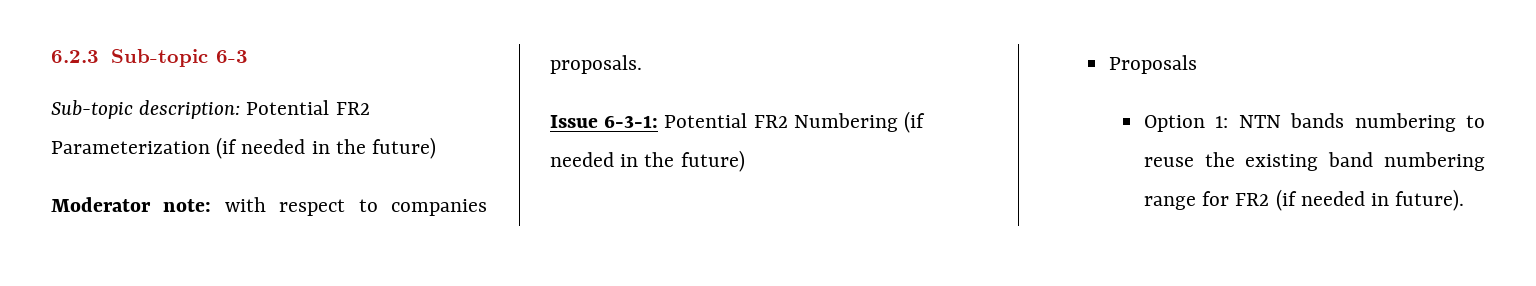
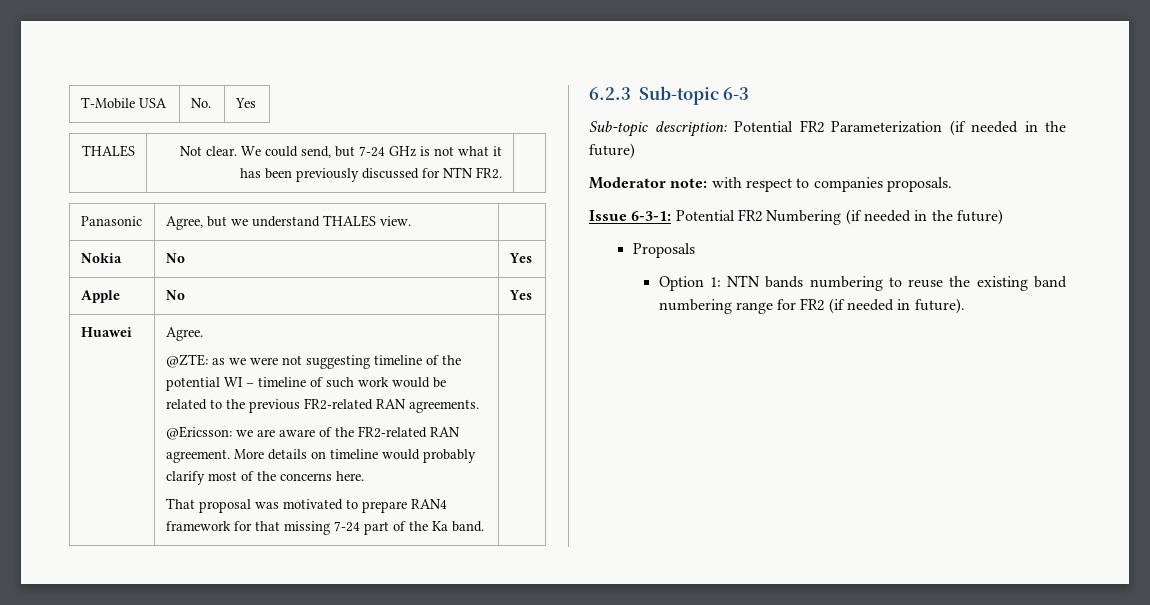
(51, 56) none -> [80,97,167,109] [190,98,211,108] [234,98,256,108] [82,145,136,157] [180,146,503,158] [240,167,503,182] [80,216,142,226] [165,215,411,230] [80,253,122,263] [165,253,185,263] [508,253,532,263] [80,290,120,303] [165,290,185,300] [508,290,532,300] [80,327,132,337] [165,327,203,341] [165,354,461,369] [165,377,446,391] [165,398,479,413] [165,426,460,440] [165,449,476,463] [165,471,364,485] [165,498,447,513] [165,521,484,535] T-Mobile USA | No. | Yes // THALES | Not clear. We could send, but 7-24 GHz is not what it has been previously discussed for NTN FR2. | // Panasonic | Agree, but we understand THALES view. | // Nokia | No | Yes // Apple | No | Yes // Huawei | Agree. // @ZTE: as we were not suggesting timeline of the potential WI – timeline of such work would be related to the previous FR2-related RAN agreements. // @Ericsson: we are aware of the FR2-related RAN agreement. More details on timeline would probably clarify most of the concerns here. // That proposal was motivated to prepare RAN4 framework for that missing 7-24 part of the Ka band. | //

